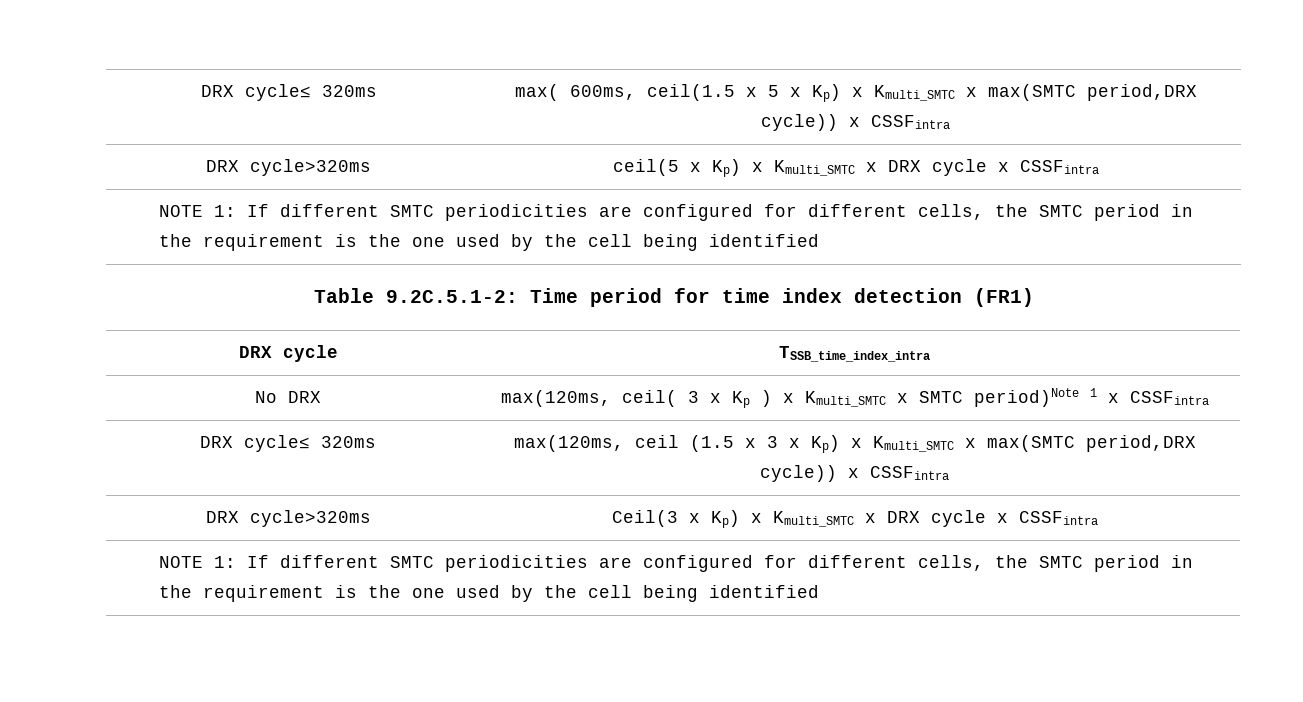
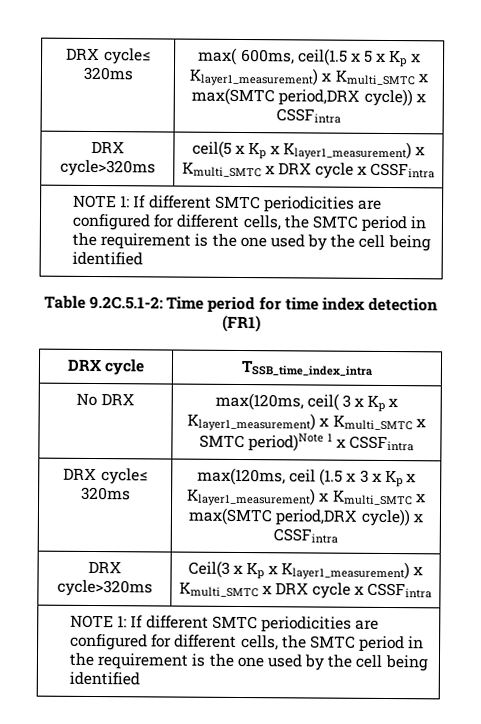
[811,84,841,102] Kp) -> [389,50,421,68] [189,67,319,87] Kp x Klayer1_measurement)
[711,159,741,177] Kp) -> [248,141,412,161] Kp x Klayer1_measurement)
[760,390,772,407] ) -> [388,398,399,408] [187,412,317,432] x Klayer1_measurement)
[810,435,840,453] Kp) -> [384,469,417,488] [187,487,317,507] Kp x Klayer1_measurement)
[710,510,740,528] Kp) -> [246,561,410,581] Kp x Klayer1_measurement)

